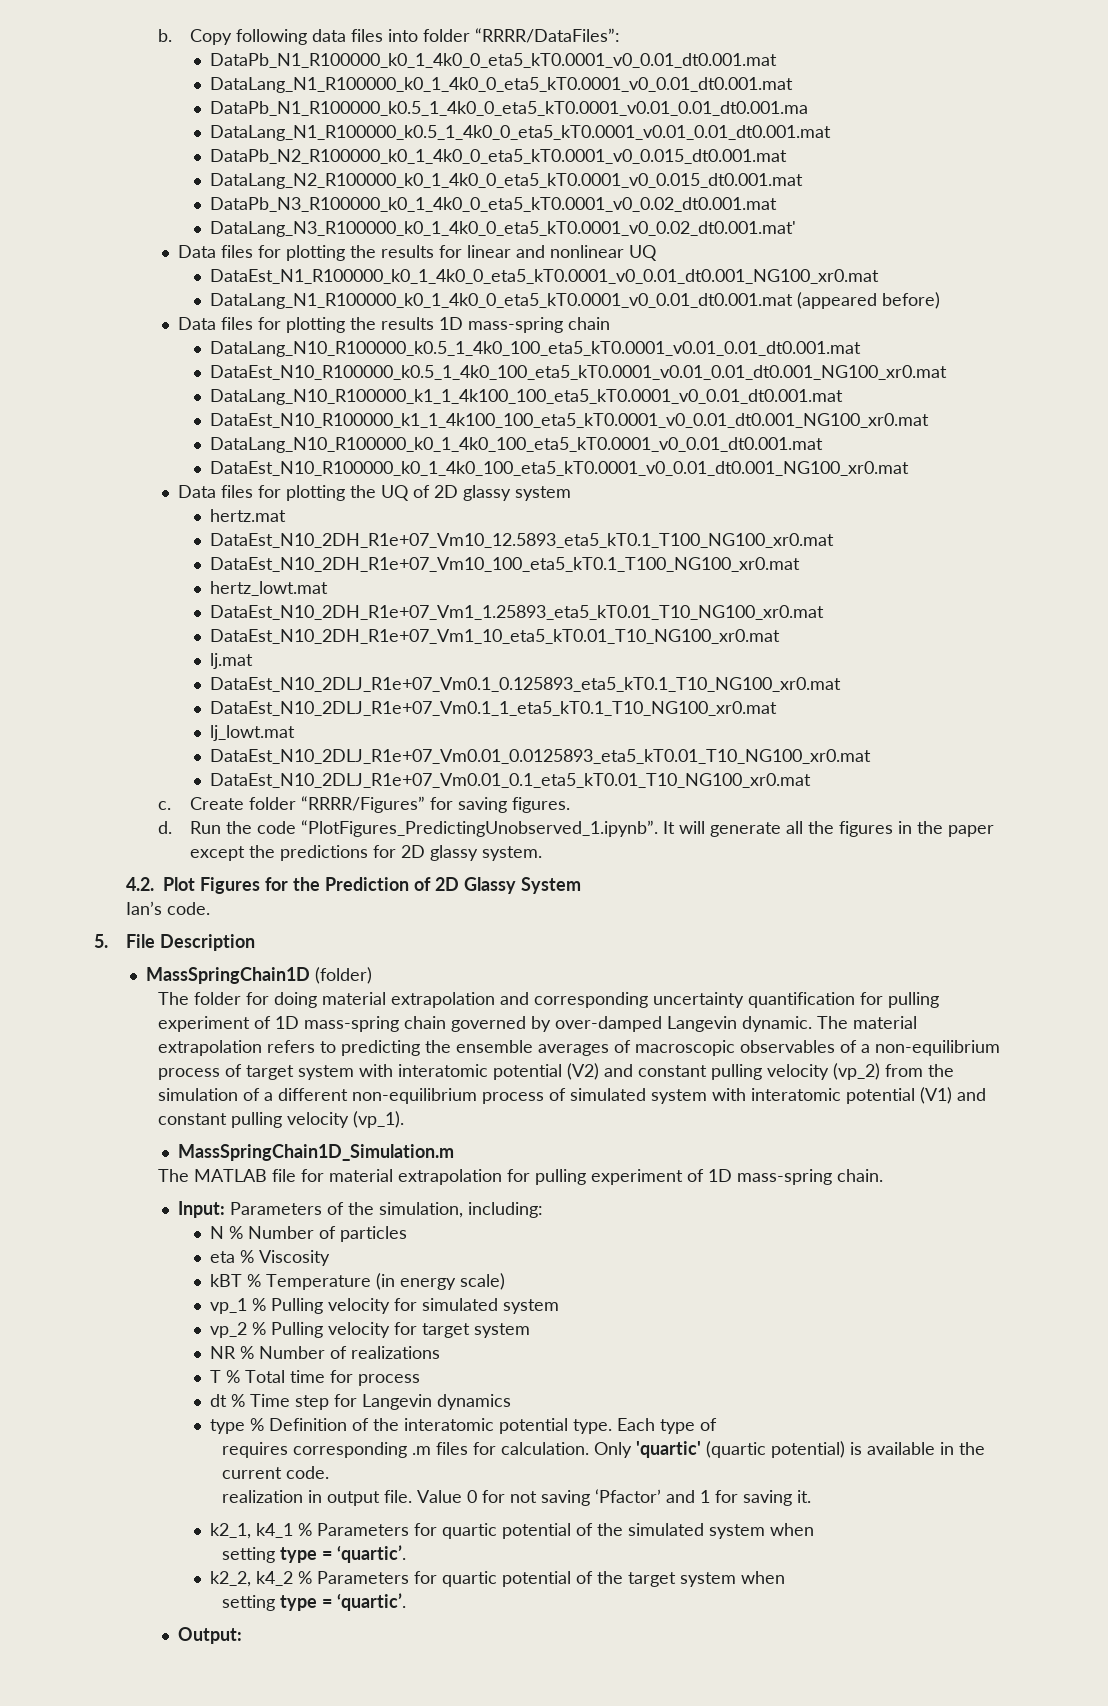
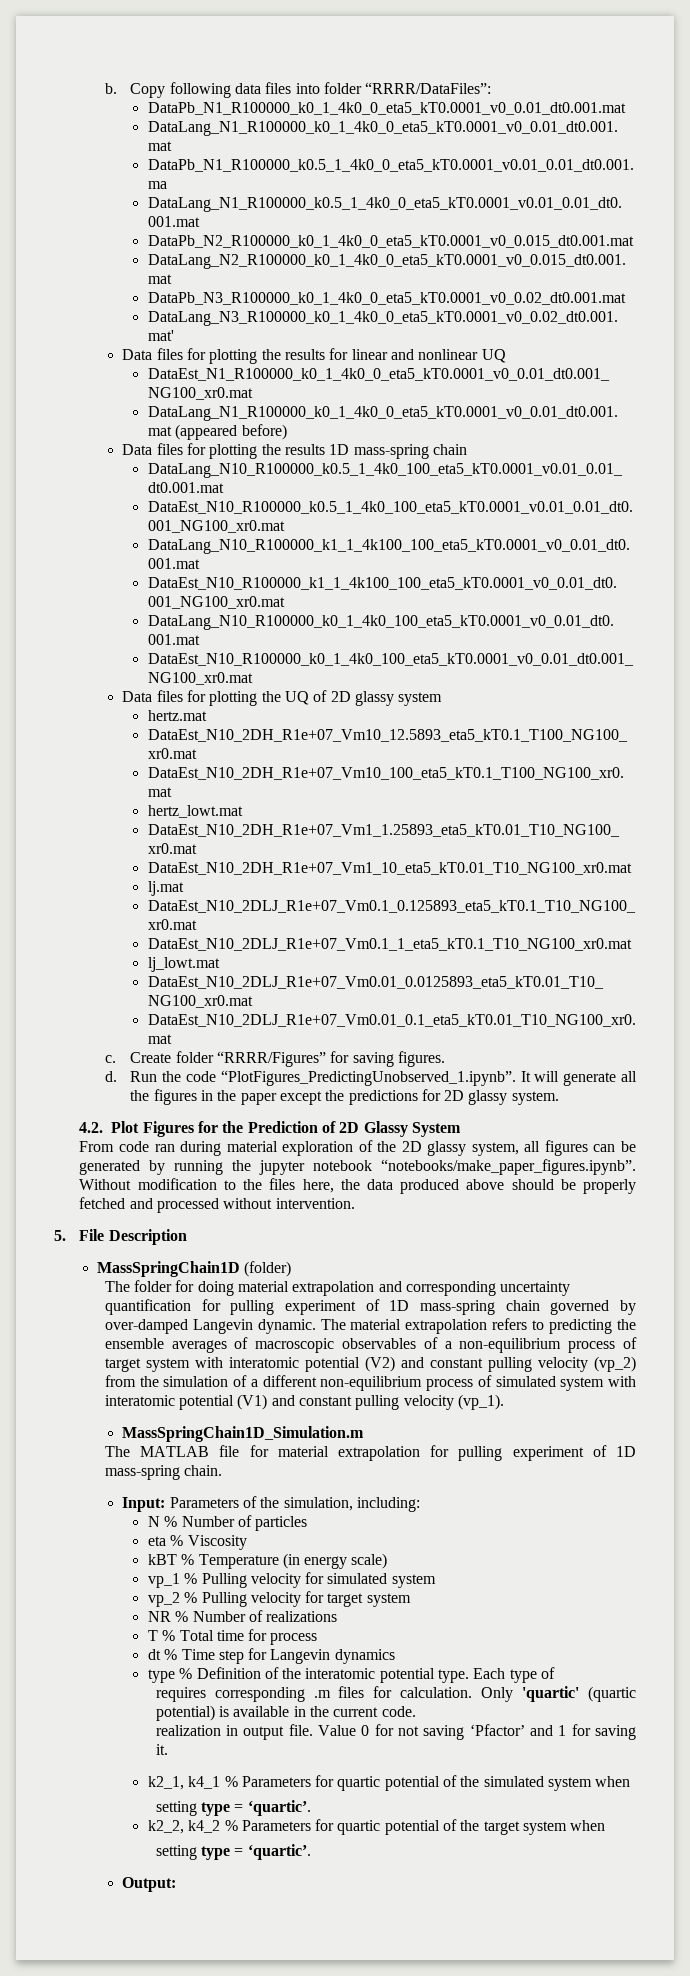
[126,901,211,915] Ian’s code. -> [79,1140,637,1156] [79,1159,636,1175] [79,1178,636,1194] [79,1197,355,1213] From code ran during material exploration of the 2D glassy system, all figures can be generated by running the jupyter notebook “notebooks/make_paper_figures.ipynb”. Without modification to the files here, the data produced above should be properly fetched and processed without intervention.

